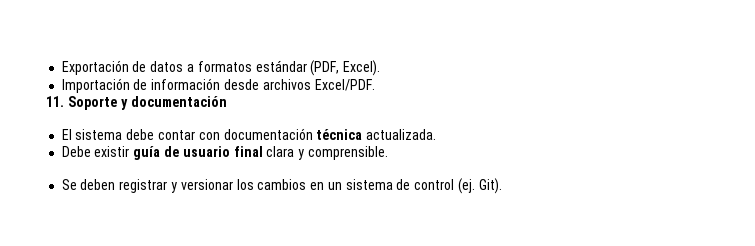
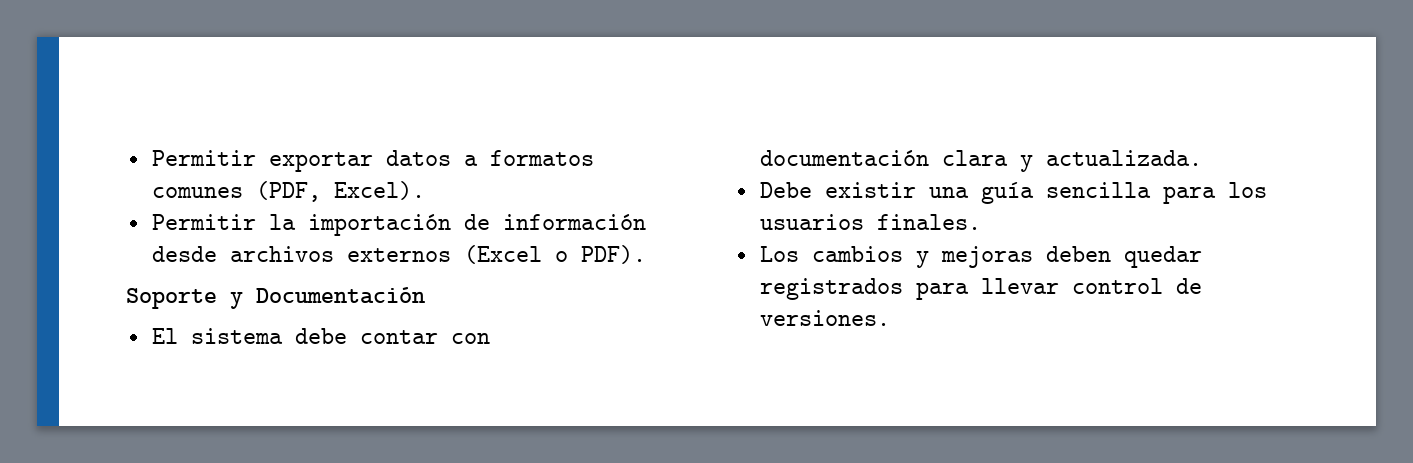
[61,60,147,75] Exportación de -> [152,150,374,172] Permitir exportar
[255,60,307,72] estándar -> [152,187,244,198] comunes
[61,78,130,93] Importación -> [152,214,452,236] Permitir la importación
[314,79,375,91] [46,96,65,107] Excel/PDF. // 11. -> [347,245,647,264] externos (Excel o PDF). //
[130,96,227,107] documentación -> [255,287,425,304] Documentación
[316,129,363,140] técnica -> [942,150,1034,172] clara y
[133,146,388,160] [61,178,502,194] guía de usuario final clara y comprensible. // Se deben registrar y versionar los cambios en un sistema de control (ej. Git). -> [929,182,1268,204] [760,214,982,230] [760,246,1203,268] [760,278,1203,300] [760,310,891,326] una guía sencilla para los usuarios finales. // Los cambios y mejoras deben quedar registrados para llevar control de versiones.

